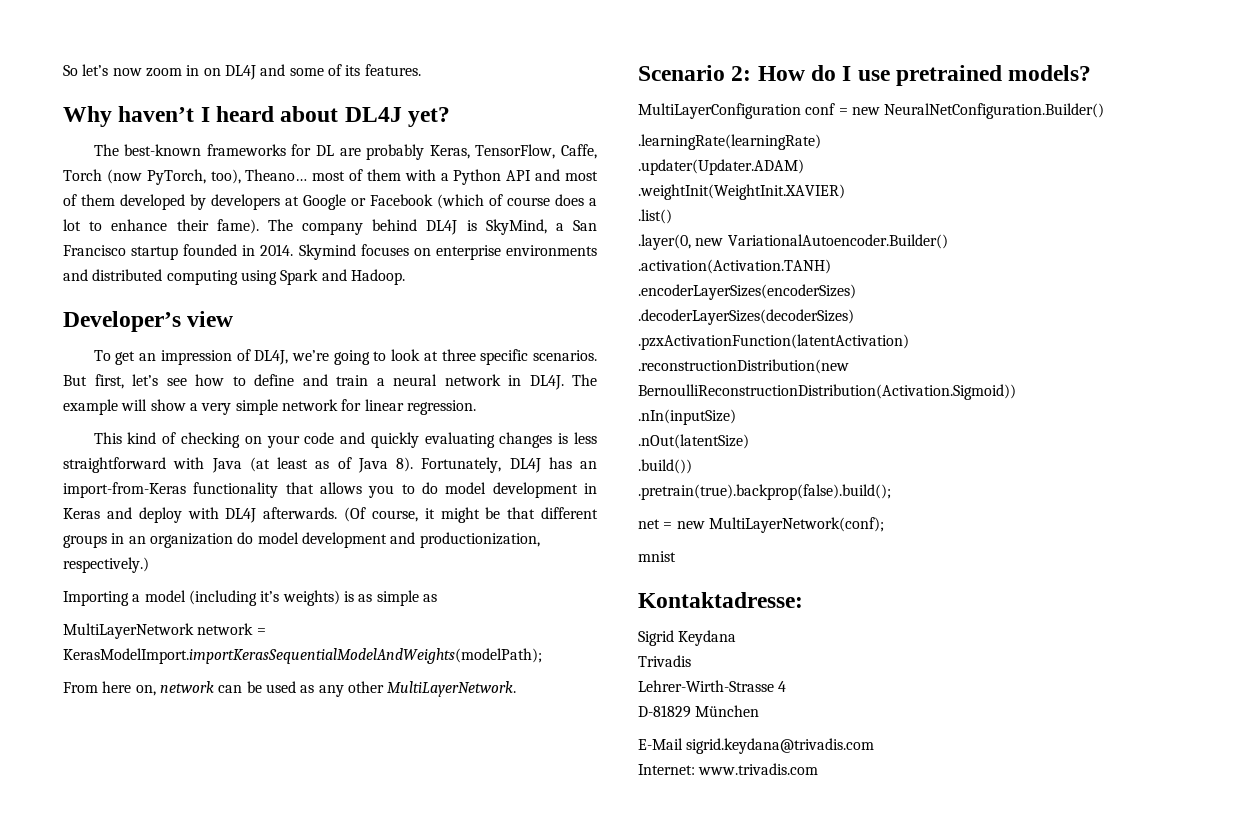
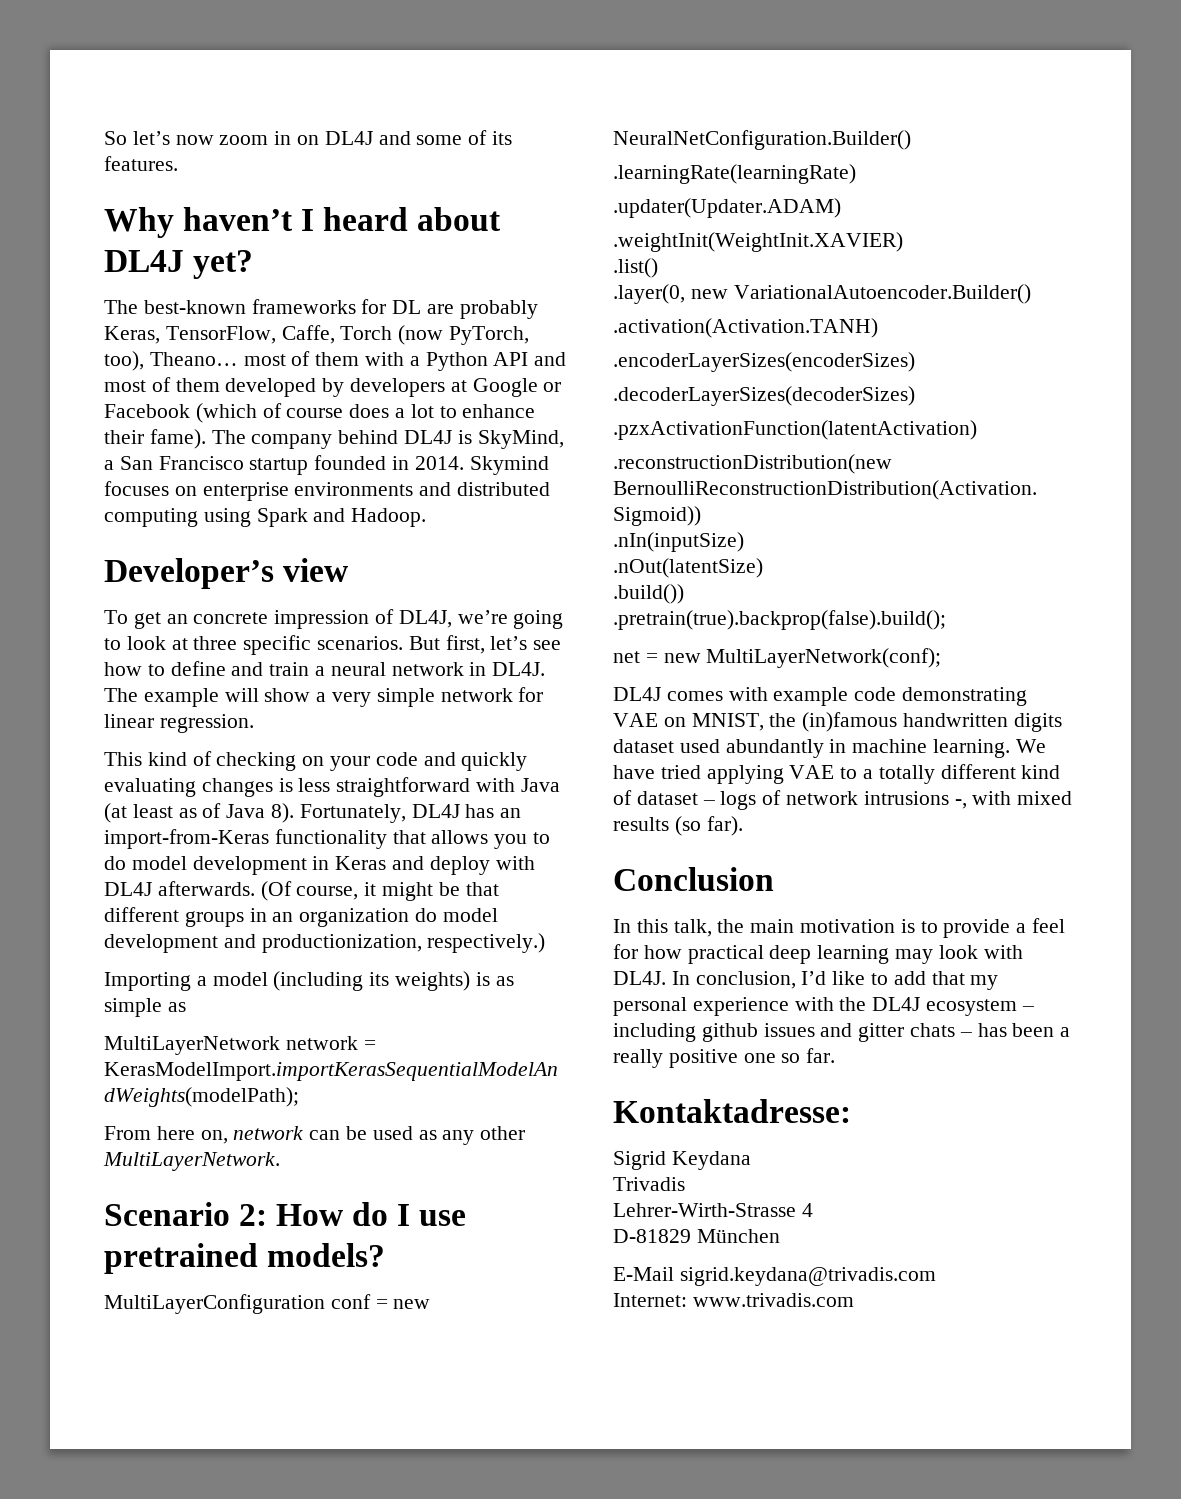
(157, 357) none -> [193,612,269,624] concrete
[260,591,280,602] it’s -> [369,972,390,986] its
[638,551,676,562] mnist -> [613,687,1028,706] [613,712,1062,732] [613,739,1046,758] [613,764,1061,784] [613,790,1073,810] [613,816,743,836] [613,867,774,891] [613,918,1066,938] [613,944,1023,964] [613,971,999,990] [613,997,1034,1016] [613,1023,1071,1042] [613,1048,836,1068] DL4J comes with example code demonstrating VAE on MNIST, the (in)famous handwritten digits dataset used abundantly in machine learning. We have tried applying VAE to a totally different kind of dataset – logs of network intrusions -, with mixed results (so far). // Conclusion // In this talk, the main motivation is to provide a feel for how practical deep learning may look with DL4J. In conclusion, I’d like to add that my personal experience with the DL4J ecosystem – including github issues and gitter chats – has been a really positive one so far.

